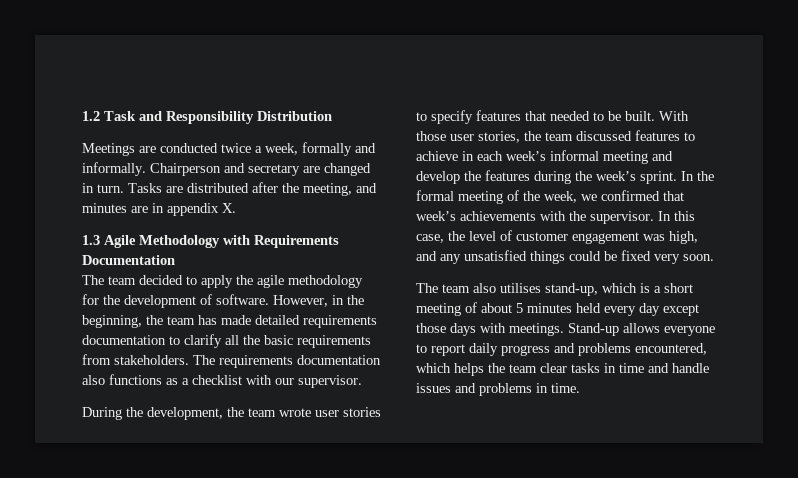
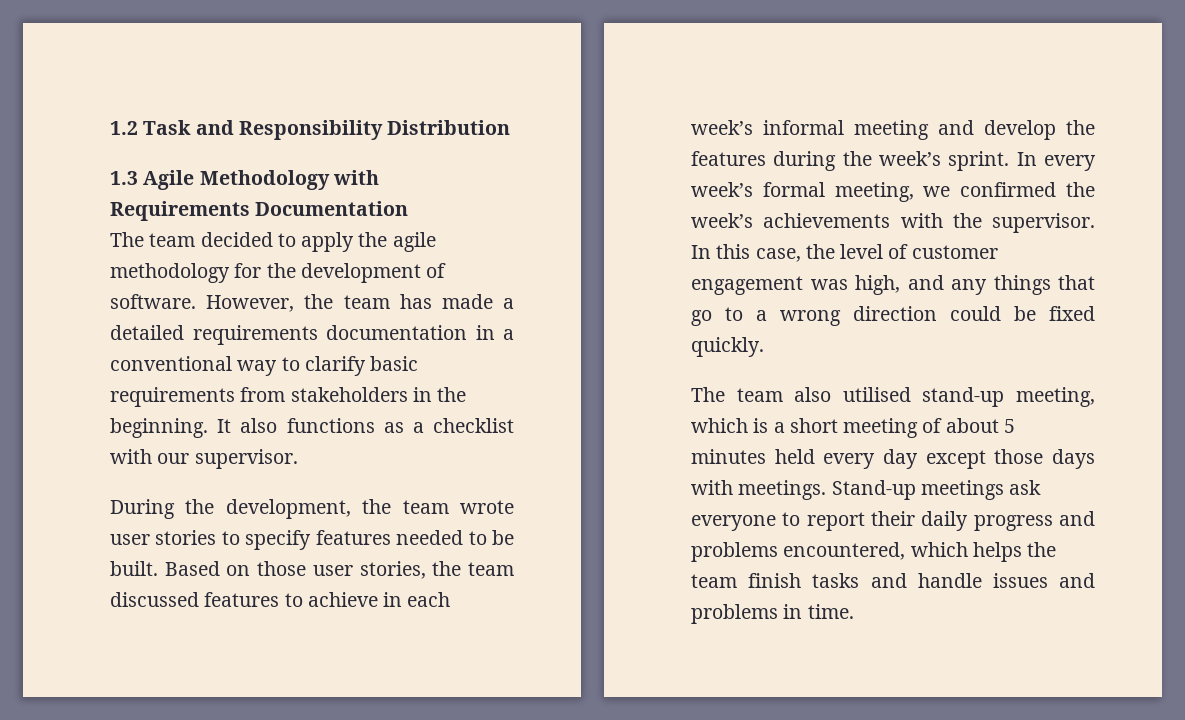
[82,142,376,156] [82,162,371,176] [82,182,377,196] [82,203,236,216] // Meetings are conducted twice a week, formally and informally. Chairperson and secretary are changed in turn. Tasks are distributed after the meeting, and minutes are in appendix X. -> (511, 127) none
[332,295,364,305] [82,315,142,328] in the beginning, -> (295, 303) none
(251, 320) none -> [503,298,514,309] a
[169,334,371,348] [82,354,381,368] to clarify all the basic requirements from stakeholders. The requirements documentation -> [475,325,514,340] [110,356,419,376] [110,387,467,407] [110,418,232,438] in a conventional way to clarify basic requirements from stakeholders in the beginning. It
[525,111,546,121] that -> (391, 537) none
[659,111,689,121] With -> [164,561,251,576] Based on
[697,171,714,181] [416,190,577,204] the formal meeting of the week, -> [1044,155,1096,171] [691,182,914,202] every week’s formal meeting,
[663,191,684,201] that -> [1066,182,1095,197] the
[464,250,565,264] unsatisfied things -> [993,275,1095,295] [691,306,937,326] things that go to a wrong direction
[654,254,714,264] very soon. -> [691,337,764,357] quickly.
[500,283,598,296] utilises stand-up, -> [842,387,1095,407] utilised stand-up meeting,
[623,323,660,333] allows -> [920,480,1042,500] meetings ask
(465, 350) none -> [871,511,915,526] their
[540,363,644,373] clear tasks in time -> [748,573,860,588] finish tasks

